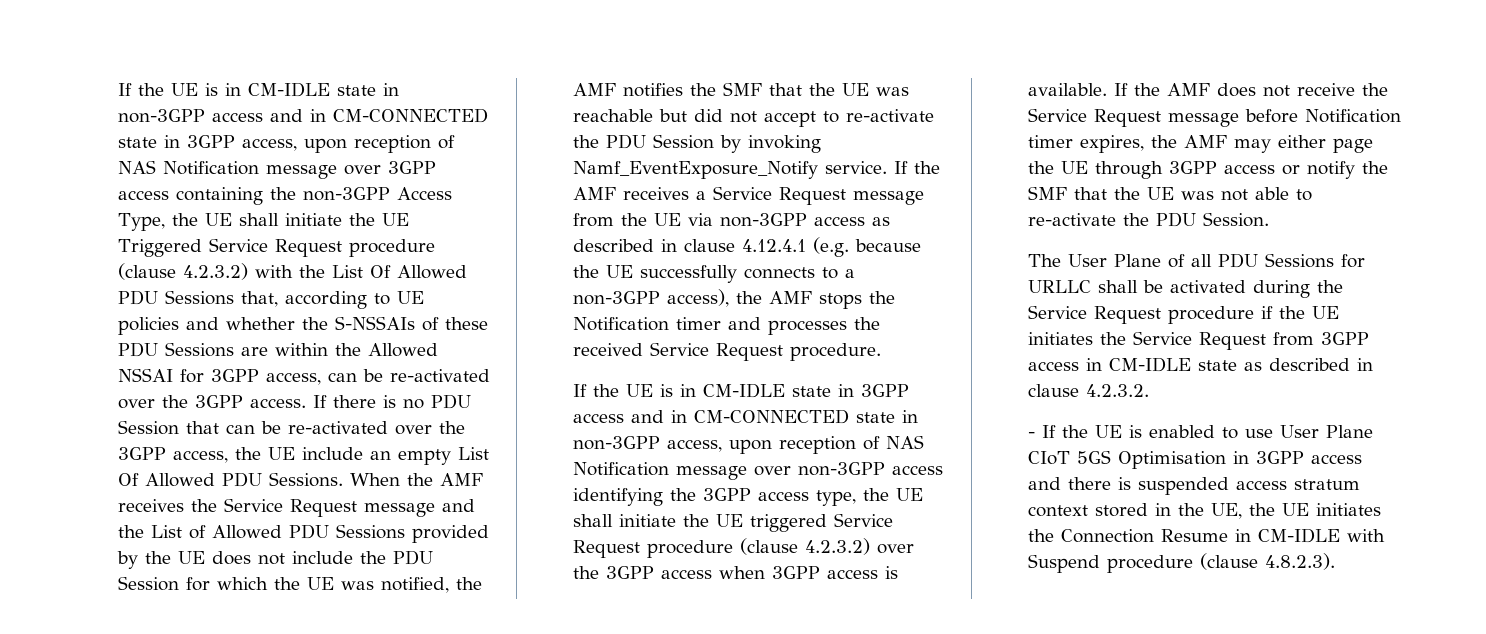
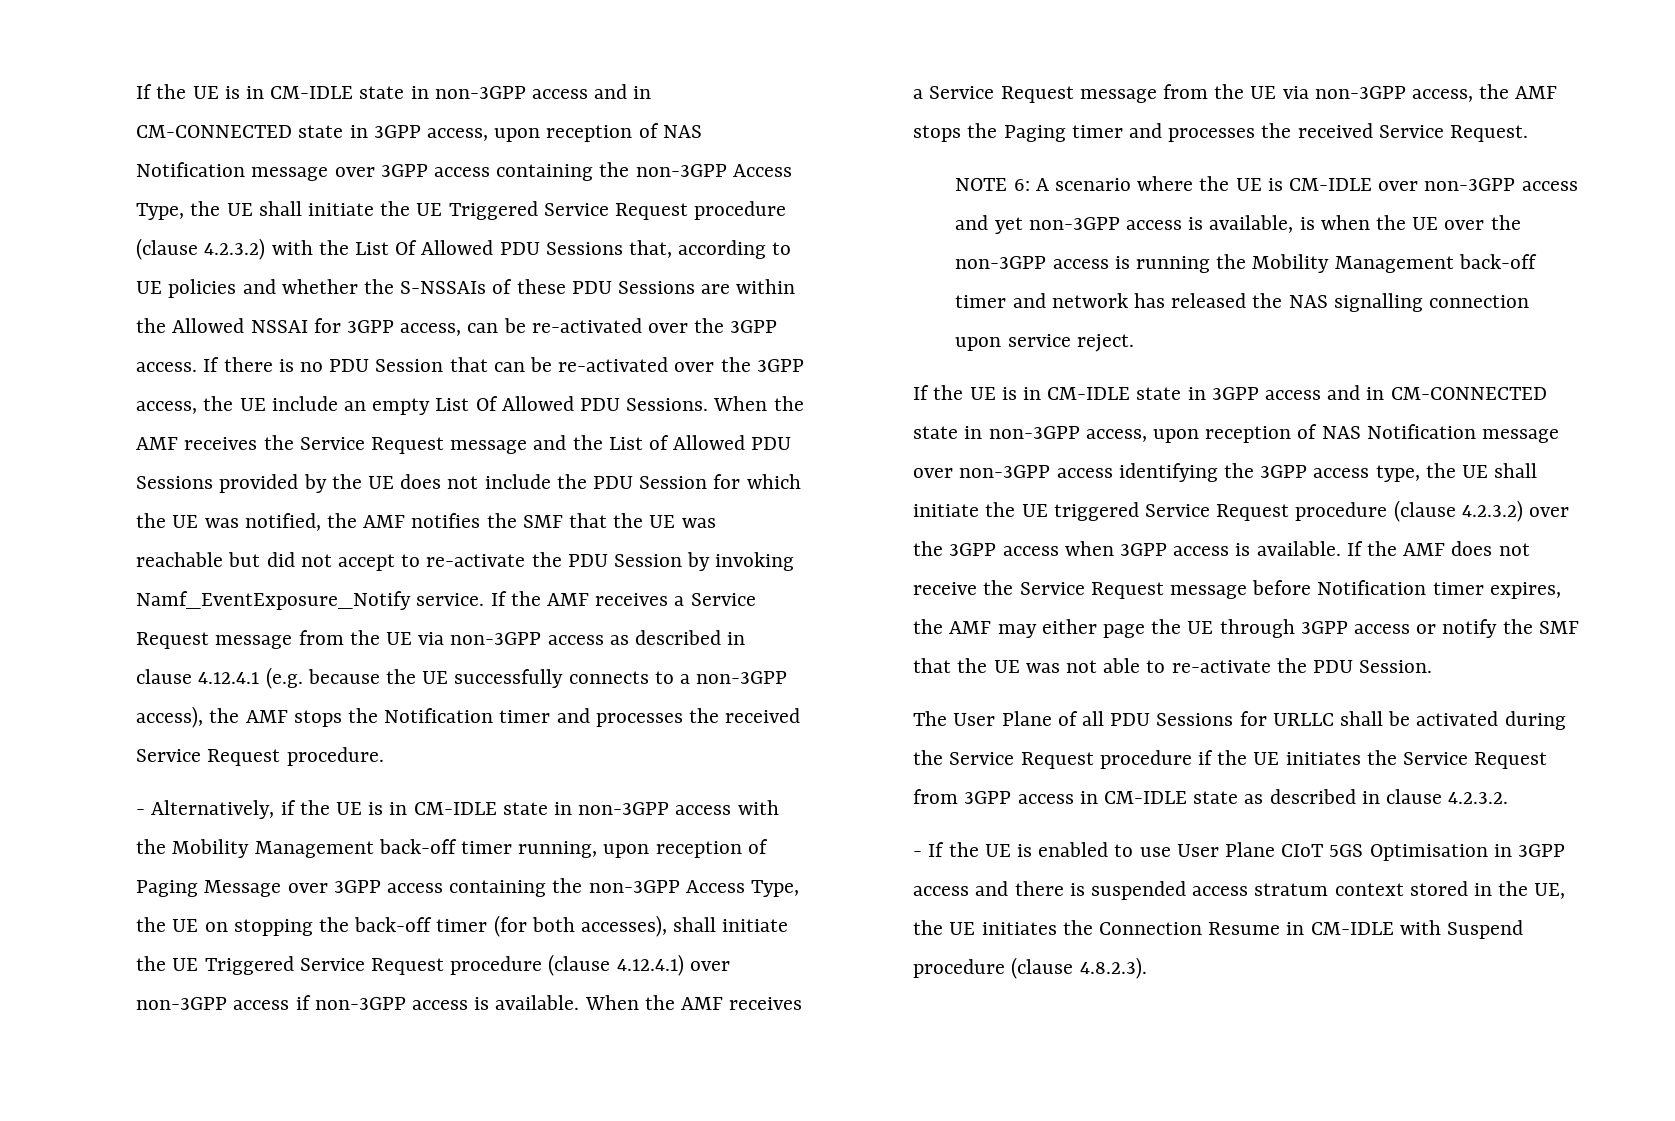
(881, 352) none -> [136,800,779,819] [136,839,768,858] [136,878,800,897] [136,915,789,937] [136,954,730,976] [136,995,803,1010] [913,84,1558,103] [913,123,1529,142] [955,176,1578,191] [955,215,1521,234] [955,254,1537,273] [955,293,1529,312] [955,334,1134,352] // - Alternatively, if the UE is in CM-IDLE state in non-3GPP access with the Mobility Management back-off timer running, upon reception of Paging Message over 3GPP access containing the non-3GPP Access Type, the UE on stopping the back-off timer (for both accesses), shall initiate the UE Triggered Service Request procedure (clause 4.12.4.1) over non-3GPP access if non-3GPP access is available. When the AMF receives a Service Request message from the UE via non-3GPP access, the AMF stops the Paging timer and processes the received Service Request. // NOTE 6: A scenario where the UE is CM-IDLE over non-3GPP access and yet non-3GPP access is available, is when the UE over the non-3GPP access is running the Mobility Management back-off timer and network has released the NAS signalling connection upon service reject.

